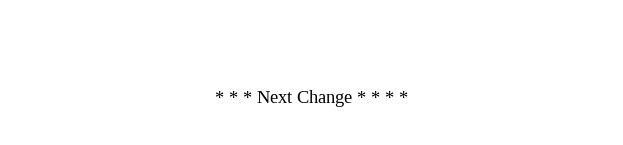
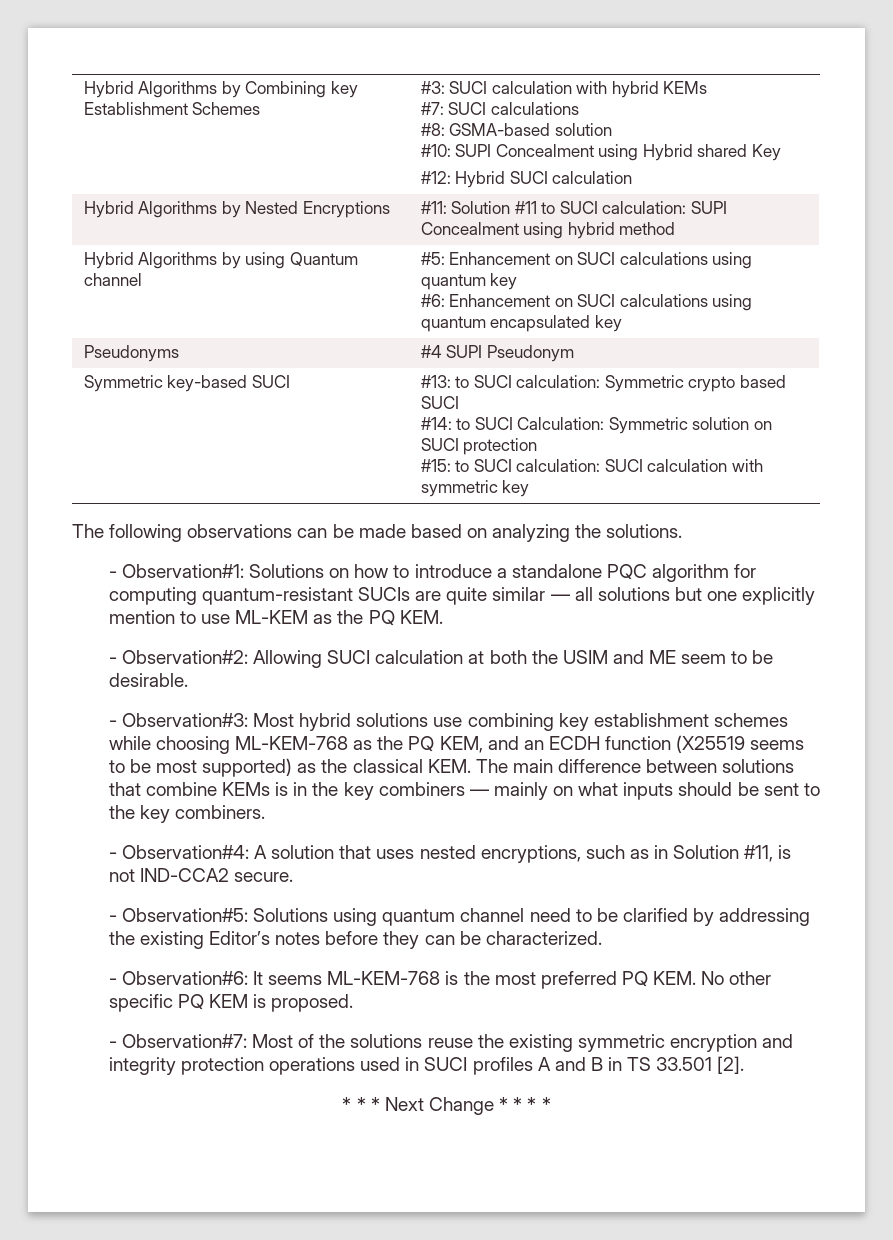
(215, 97) none -> [83,81,358,98] [83,102,261,115] [420,81,708,98] [420,102,579,115] [420,123,612,136] [420,144,782,161] [420,171,633,188] [83,201,390,218] [420,201,728,214] [420,222,676,239] [83,252,358,269] [83,273,142,286] [420,252,753,269] [420,273,518,290] [420,294,753,311] [420,315,622,332] [83,345,179,362] [420,345,574,362] [83,375,290,392] [420,375,787,392] [420,396,459,409] [420,417,773,434] [420,438,538,455] [420,459,764,472] [420,480,530,497] [72,524,683,542] [108,564,757,582] [108,587,816,605] [108,610,443,626] [108,650,774,668] [108,673,188,687] [108,713,788,731] [108,735,805,754] [108,758,795,777] [108,782,820,800] [108,805,266,823] [108,845,792,863] [108,868,294,882] [108,908,811,926] [108,931,602,949] [108,971,772,989] [108,994,354,1012] [108,1034,794,1052] [108,1056,745,1075] Hybrid Algorithms by Combining key Establishment Schemes | #3: SUCI calculation with hybrid KEMs // #7: SUCI calculations // #8: GSMA-based solution // #10: SUPI Concealment using Hybrid shared Key // #12: Hybrid SUCI calculation // Hybrid Algorithms by Nested Encryptions | #11: Solution #11 to SUCI calculation: SUPI Concealment using hybrid method // Hybrid Algorithms by using Quantum channel | #5: Enhancement on SUCI calculations using quantum key // #6: Enhancement on SUCI calculations using quantum encapsulated key // Pseudonyms | #4 SUPI Pseudonym // Symmetric key-based SUCI | #13: to SUCI calculation: Symmetric crypto based SUCI // #14: to SUCI Calculation: Symmetric solution on SUCI protection // #15: to SUCI calculation: SUCI calculation with symmetric key // The following observations can be made based on analyzing the solutions. // - Observation#1: Solutions on how to introduce a standalone PQC algorithm for computing quantum-resistant SUCIs are quite similar — all solutions but one explicitly mention to use ML-KEM as the PQ KEM. // - Observation#2: Allowing SUCI calculation at both the USIM and ME seem to be desirable. // - Observation#3: Most hybrid solutions use combining key establishment schemes while choosing ML-KEM-768 as the PQ KEM, and an ECDH function (X25519 seems to be most supported) as the classical KEM. The main difference between solutions that combine KEMs is in the key combiners — mainly on what inputs should be sent to the key combiners. // - Observation#4: A solution that uses nested encryptions, such as in Solution #11, is not IND-CCA2 secure. // - Observation#5: Solutions using quantum channel need to be clarified by addressing the existing Editor’s notes before they can be characterized. // - Observation#6: It seems ML-KEM-768 is the most preferred PQ KEM. No other specific PQ KEM is proposed. // - Observation#7: Most of the solutions reuse the existing symmetric encryption and integrity protection operations used in SUCI profiles A and B in TS 33.501 [2]. //

